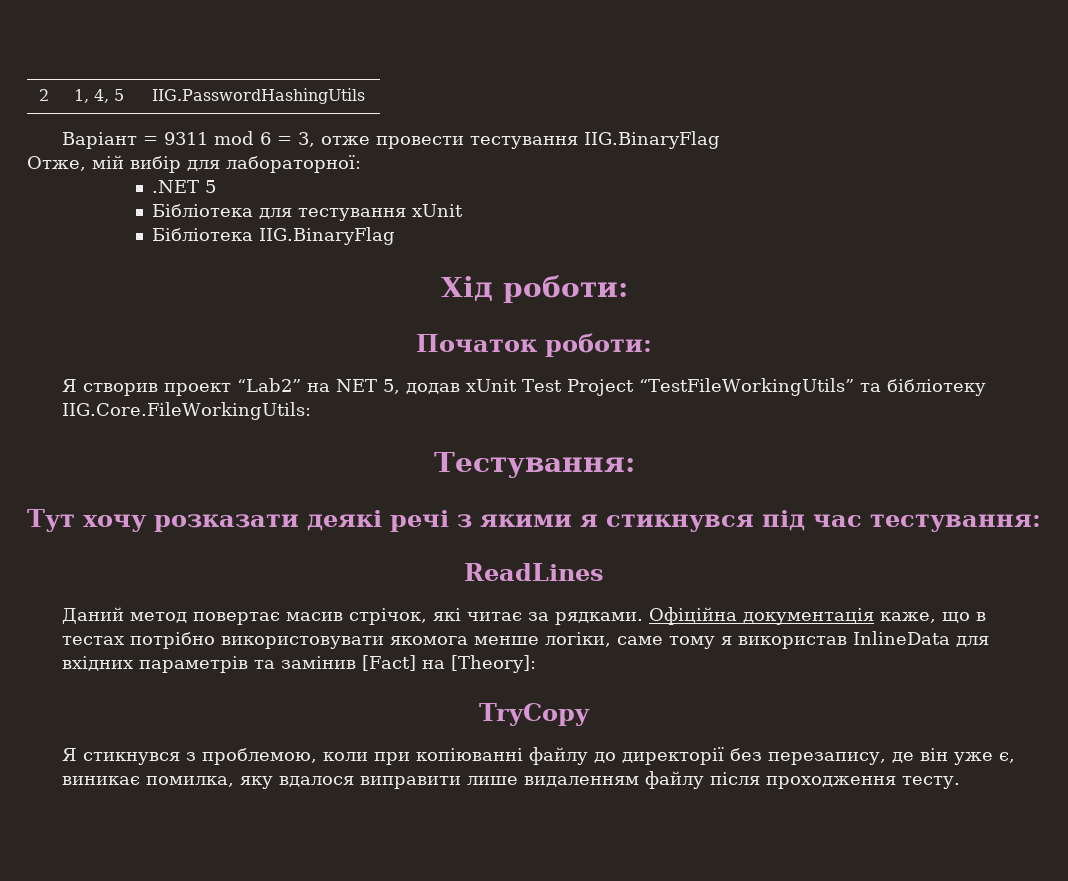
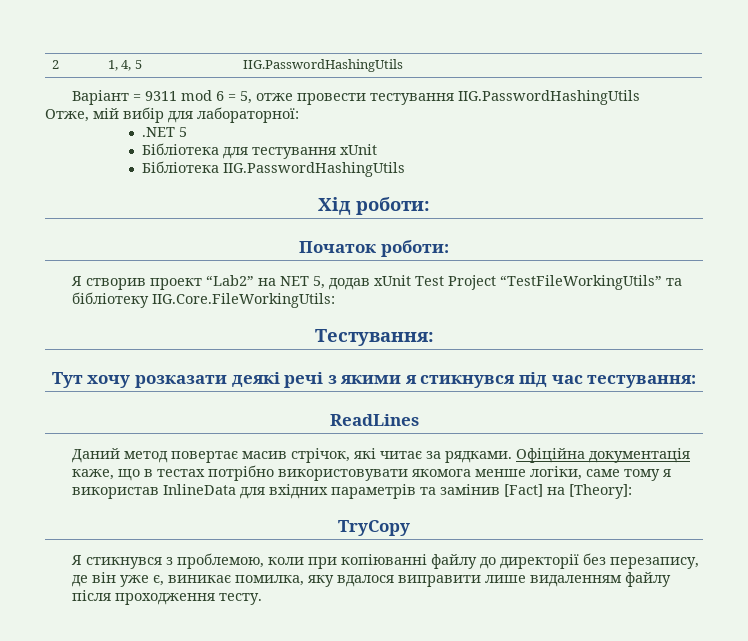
[298,132,316,147] 3, -> [239,91,252,104] 5,
[584,131,721,149] IIG.BinaryFlag -> [457,90,640,105] IIG.PasswordHashingUtils
[259,227,396,245] IIG.BinaryFlag -> [222,162,405,177] IIG.PasswordHashingUtils

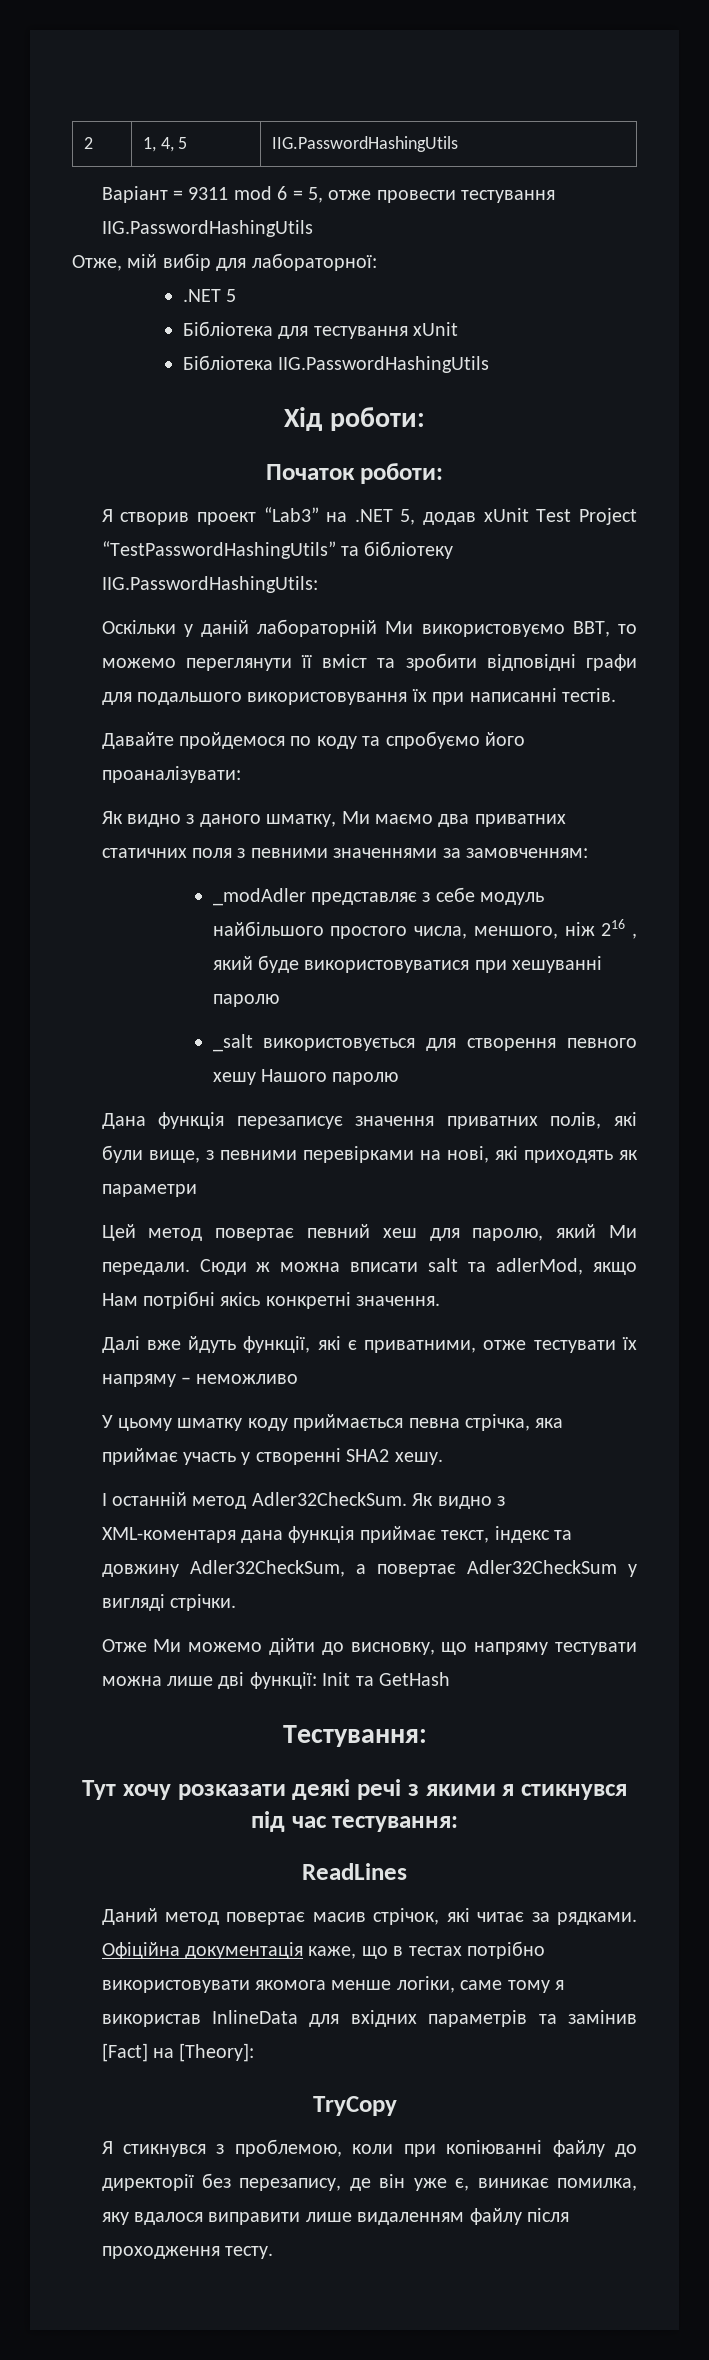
[205,275,309,286] “Lab2” на NET -> [263,507,393,522] “Lab3” на .NET
[499,275,662,290] “TestFileWorkingUtils” -> [101,541,336,559] “TestPasswordHashingUtils”
[151,293,335,308] IIG.Core.FileWorkingUtils: -> [101,576,318,593] [101,619,638,637] [101,653,637,671] [101,688,617,705] [101,731,526,749] [101,766,241,783] [101,811,566,827] [101,848,589,858] [212,887,545,906] [212,919,637,939] [212,955,603,973] [212,994,279,1007] [212,1034,637,1052] [212,1069,399,1085] [101,1112,638,1129] [101,1145,638,1163] [101,1184,197,1197] [101,1224,638,1241] [101,1258,638,1275] [101,1291,441,1309] [101,1336,637,1353] [101,1374,299,1387] [101,1414,564,1431] [101,1448,443,1465] [101,1492,506,1509] [101,1526,573,1543] [101,1560,637,1577] [101,1594,237,1611] [101,1638,637,1655] [101,1672,451,1689] IIG.PasswordHashingUtils: // Оскільки у даній лабораторній Ми використовуємо BBT, то можемо переглянути її вміст та зробити відповідні графи для подальшого використовування їх при написанні тестів. // Давайте пройдемося по коду та спробуємо його проаналізувати: // Як видно з даного шматку, Ми маємо два приватних статичних поля з певними значеннями за замовченням: // _modAdler представляє з себе модуль найбільшого простого числа, меншого, ніж 216 , який буде використовуватися при хешуванні паролю // _salt використовується для створення певного хешу Нашого паролю // Дана функція перезаписує значення приватних полів, які були вище, з певними перевірками на нові, які приходять як параметри // Цей метод повертає певний хеш для паролю, який Ми передали. Сюди ж можна вписати salt та adlerMod, якщо Нам потрібні якісь конкретні значення. // Далі вже йдуть функції, які є приватними, отже тестувати їх напряму – неможливо // У цьому шматку коду приймається певна стрічка, яка приймає участь у створенні SHA2 хешу. // І останній метод Adler32CheckSum. Як видно з XML-коментаря дана функція приймає текст, індекс та довжину Adler32CheckSum, а повертає Adler32CheckSum у вигляді стрічки. // Отже Ми можемо дійти до висновку, що напряму тестувати можна лише дві функції: Init та GetHash

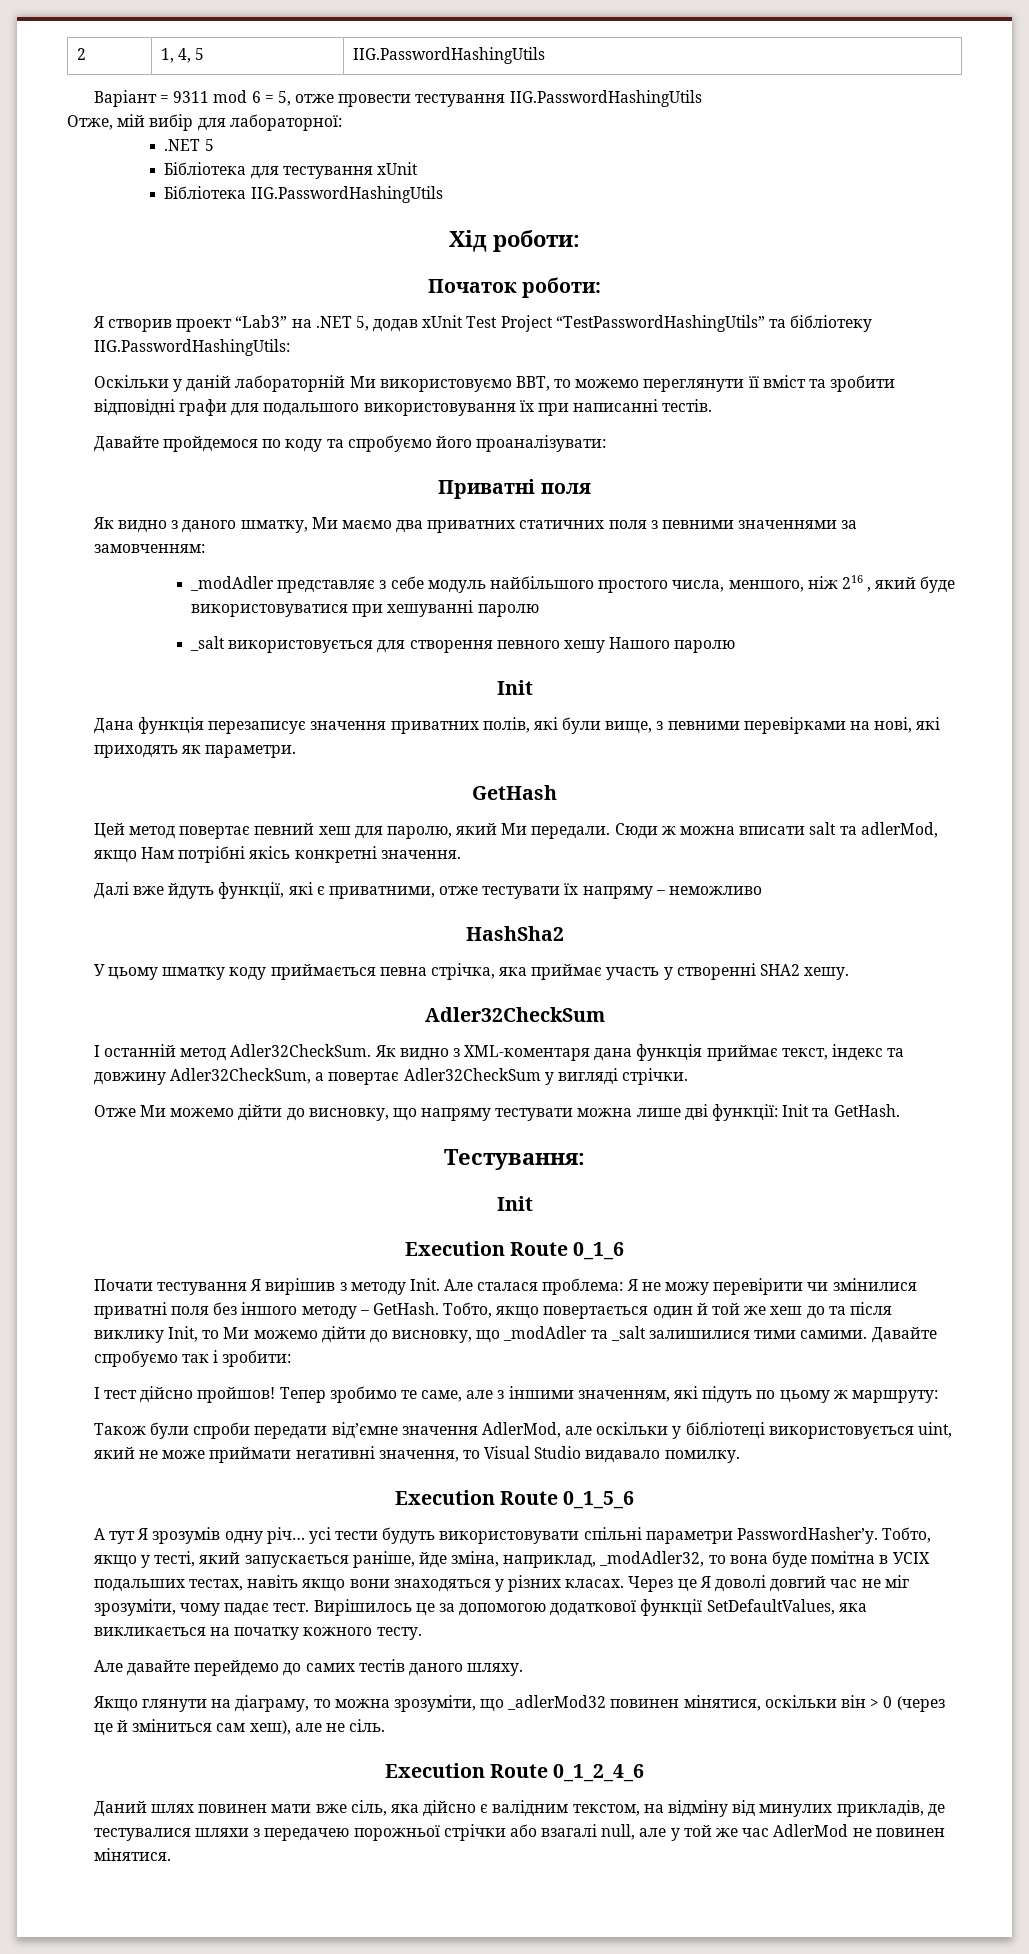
(241, 774) none -> [438,479,591,499] // Приватні поля
(399, 1078) none -> [496,680,533,695] // Init
[101,1184,197,1197] параметри -> [205,745,297,758] [472,785,557,800] параметри. // GetHash
(299, 1379) none -> [465,926,564,941] // HashSha2
(443, 1458) none -> [424,1007,605,1022] // Adler32CheckSum
[379,1672,451,1686] GetHash -> [833,1104,900,1117] GetHash.
[82,1779,627,1800] [250,1811,459,1832] [302,1863,407,1880] [101,1908,637,1925] [101,1941,546,1959] [101,1976,565,1993] [101,2010,637,2027] [101,2043,255,2062] [312,2096,397,2116] [101,2139,638,2157] [101,2173,637,2191] [101,2208,570,2225] [101,2246,274,2259] Тут хочу розказати деякі речі з якими я стикнувся під час тестування: // ReadLines // Даний метод повертає масив стрічок, які читає за рядками. Офіційна документація каже, що в тестах потрібно використовувати якомога менше логіки, саме тому я використав InlineData для вхідних параметрів та замінив [Fact] на [Theory]: // TryCopy // Я стикнувся з проблемою, коли при копіюванні файлу до директорії без перезапису, де він уже є, виникає помилка, яку вдалося виправити лише видаленням файлу після проходження тесту. -> [496,1196,533,1211] [404,1241,625,1260] [93,1278,917,1295] [93,1302,892,1319] [93,1326,937,1343] [93,1350,292,1367] [93,1386,938,1403] [93,1422,952,1439] [93,1446,740,1463] [394,1490,635,1509] [93,1527,932,1544] [93,1551,930,1568] [93,1575,909,1592] [93,1599,867,1616] [93,1627,422,1640] [93,1659,524,1676] [92,1695,945,1712] [93,1719,386,1736] [384,1763,645,1782] [93,1800,945,1817] [93,1824,945,1841] [93,1848,171,1861] Init // Execution Route 0_1_6 // Почати тестування Я вирішив з методу Init. Але сталася проблема: Я не можу перевірити чи змінилися приватні поля без іншого методу – GetHash. Тобто, якщо повертається один й той же хеш до та після виклику Init, то Ми можемо дійти до висновку, що _modAdler та _salt залишилися тими самими. Давайте спробуємо так і зробити: // І тест дійсно пройшов! Тепер зробимо те саме, але з іншими значенням, які підуть по цьому ж маршруту: // Також були спроби передати від’ємне значення AdlerMod, але оскільки у бібліотеці використовується uint, який не може приймати негативні значення, то Visual Studio видавало помилку. // Execution Route 0_1_5_6 // А тут Я зрозумів одну річ… усі тести будуть використовувати спільні параметри PasswordHasher’у. Тобто, якщо у тесті, який запускається раніше, йде зміна, наприклад, _modAdler32, то вона буде помітна в УСІХ подальших тестах, навіть якщо вони знаходяться у різних класах. Через це Я доволі довгий час не міг зрозуміти, чому падає тест. Вирішилось це за допомогою додаткової функції SetDefaultValues, яка викликається на початку кожного тесту. // Але давайте перейдемо до самих тестів даного шляху. // Якщо глянути на діаграму, то можна зрозуміти, що _adlerMod32 повинен мінятися, оскільки він > 0 (через це й зміниться сам хеш), але не сіль. // Execution Route 0_1_2_4_6 // Даний шлях повинен мати вже сіль, яка дійсно є валідним текстом, на відміну від минулих прикладів, де тестувалися шляхи з передачею порожньої стрічки або взагалі null, але у той же час AdlerMod не повинен мінятися.

